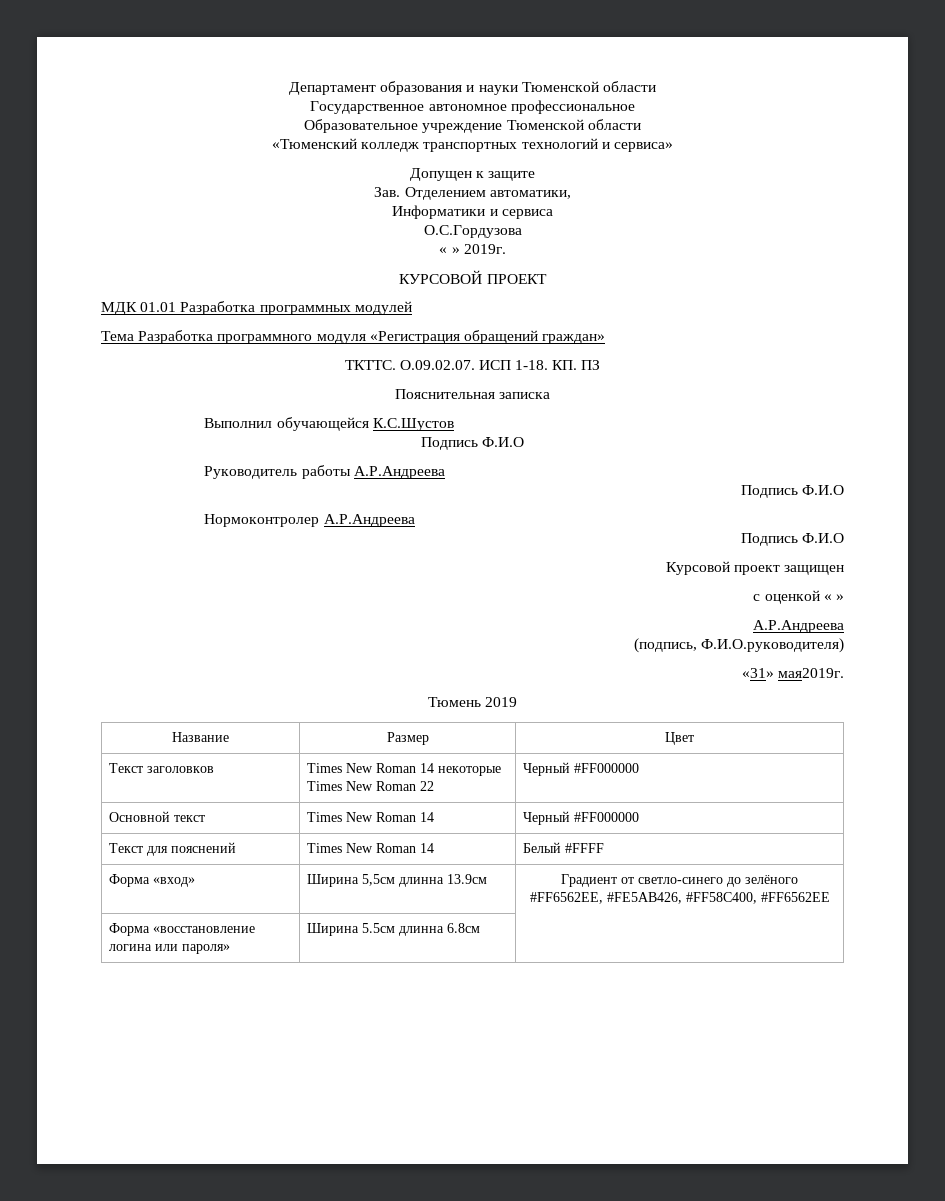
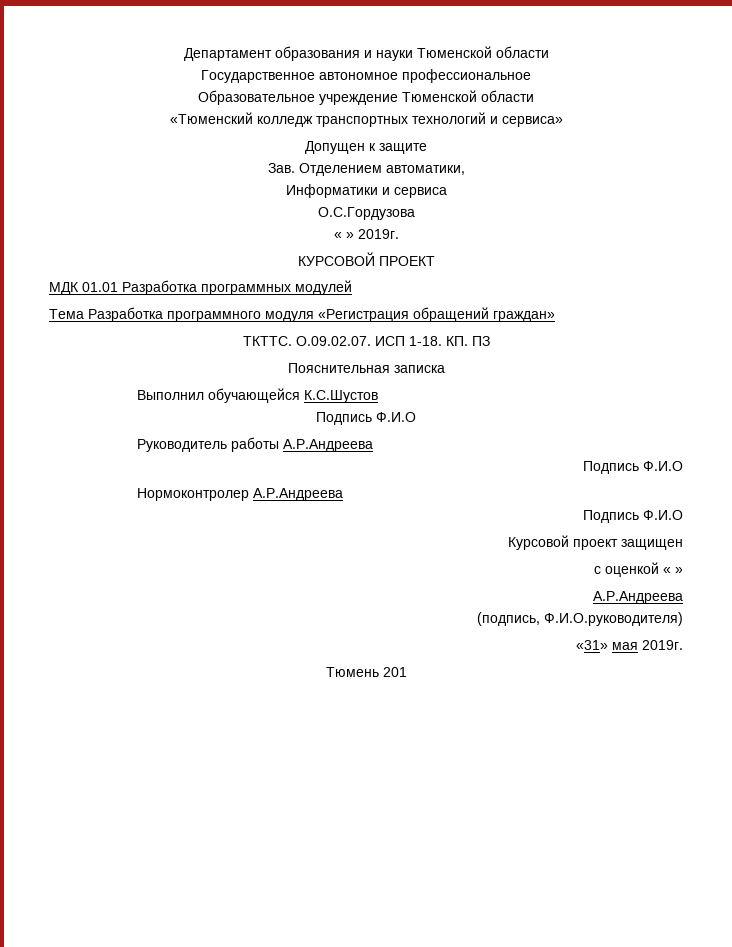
[778,668,844,678] мая2019г. -> [612,640,683,650] мая 2019г.
[485,697,518,707] [172,732,229,742] [386,732,429,745] [665,732,694,745] [109,763,215,773] [307,763,502,776] [307,781,435,791] [523,762,640,776] [109,811,206,822] [307,812,435,822] [523,811,640,825] [109,842,237,856] [307,843,435,853] [523,842,605,853] [109,874,196,887] [307,874,488,887] [561,874,798,887] [529,892,830,904] [109,923,256,936] [109,944,231,954] [307,923,481,936] 2019 // Название | Размер | Цвет // Текст заголовков | Times New Roman 14 некоторые Times New Roman 22 | Черный #FF000000 // Основной текст | Times New Roman 14 | Черный #FF000000 // Текст для пояснений | Times New Roman 14 | Белый #FFFF // Форма «вход» | Ширина 5,5см длинна 13.9см | Градиент от светло-синего до зелёного #FF6562EE, #FE5AB426, #FF58C400, #FF6562EE // Форма «восстановление логина или пароля» | Ширина 5.5см длинна 6.8см | -> [382,667,407,677] 201

